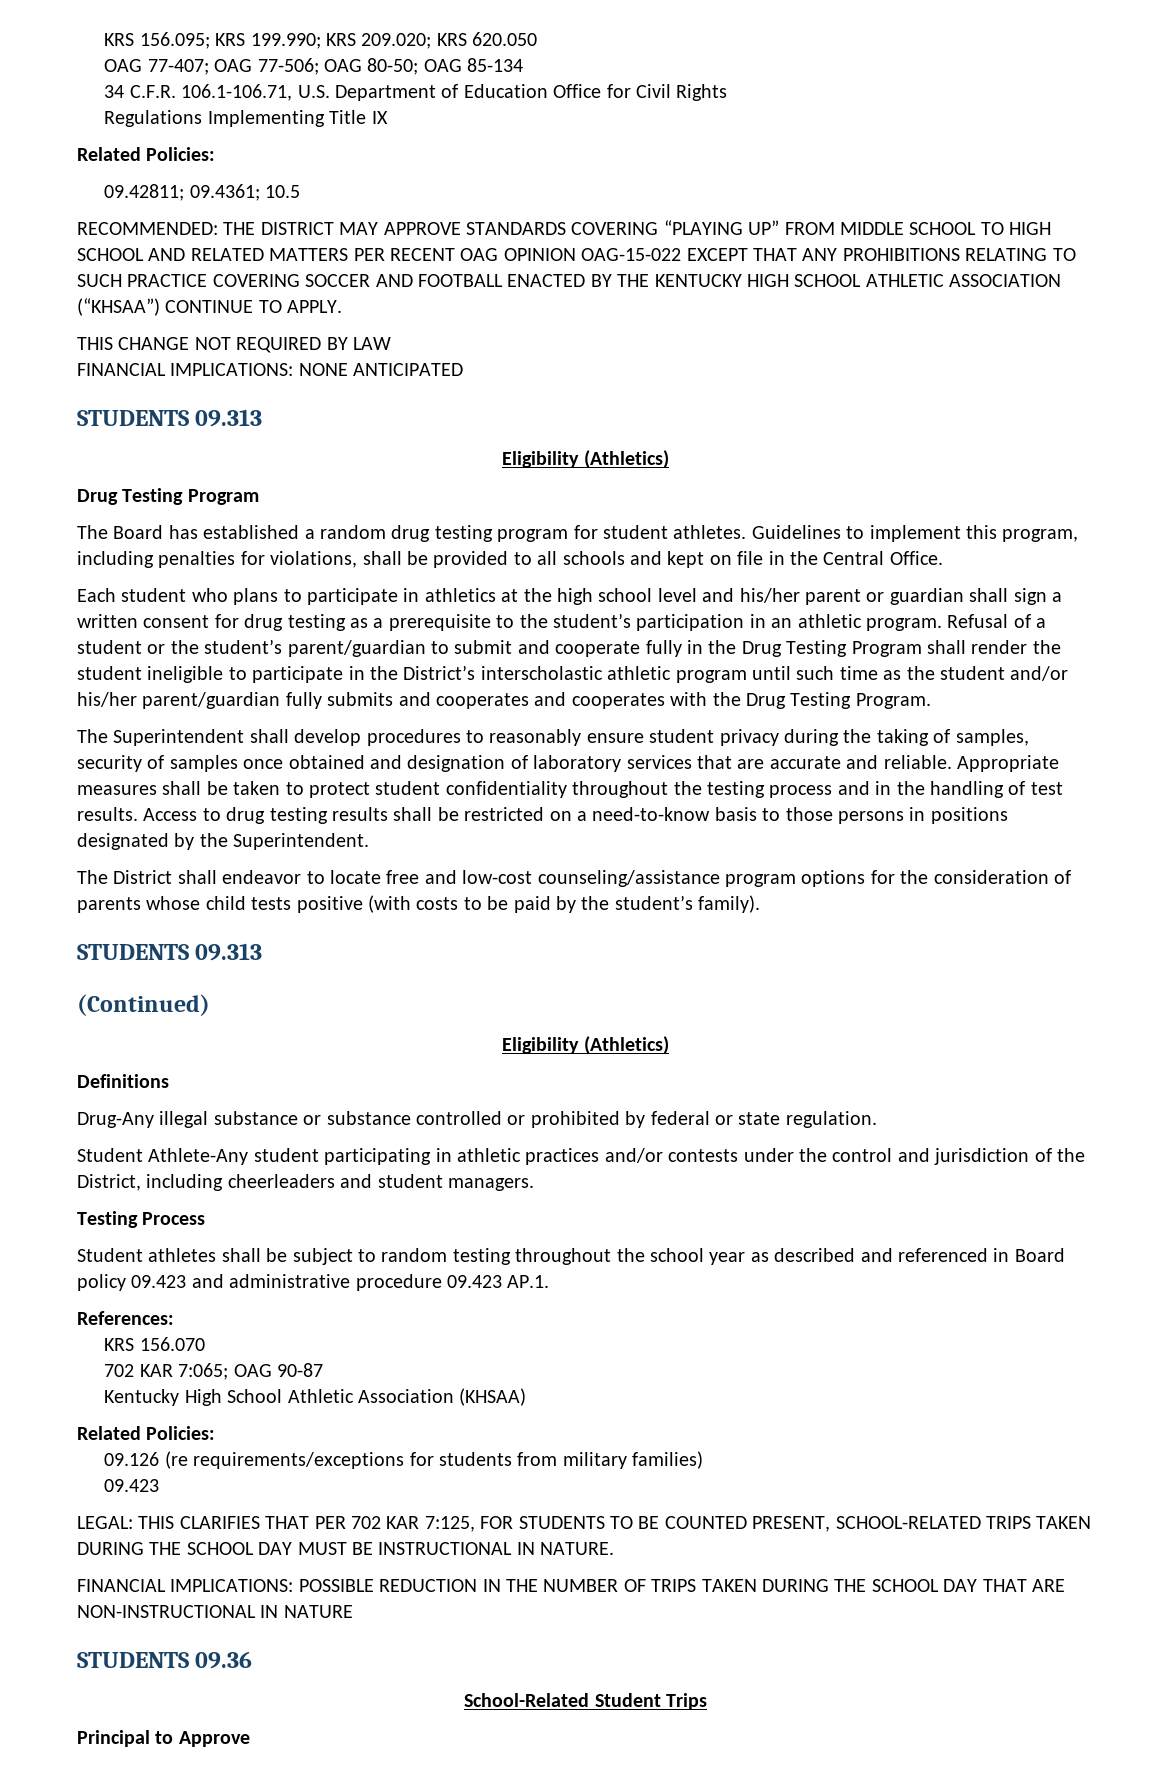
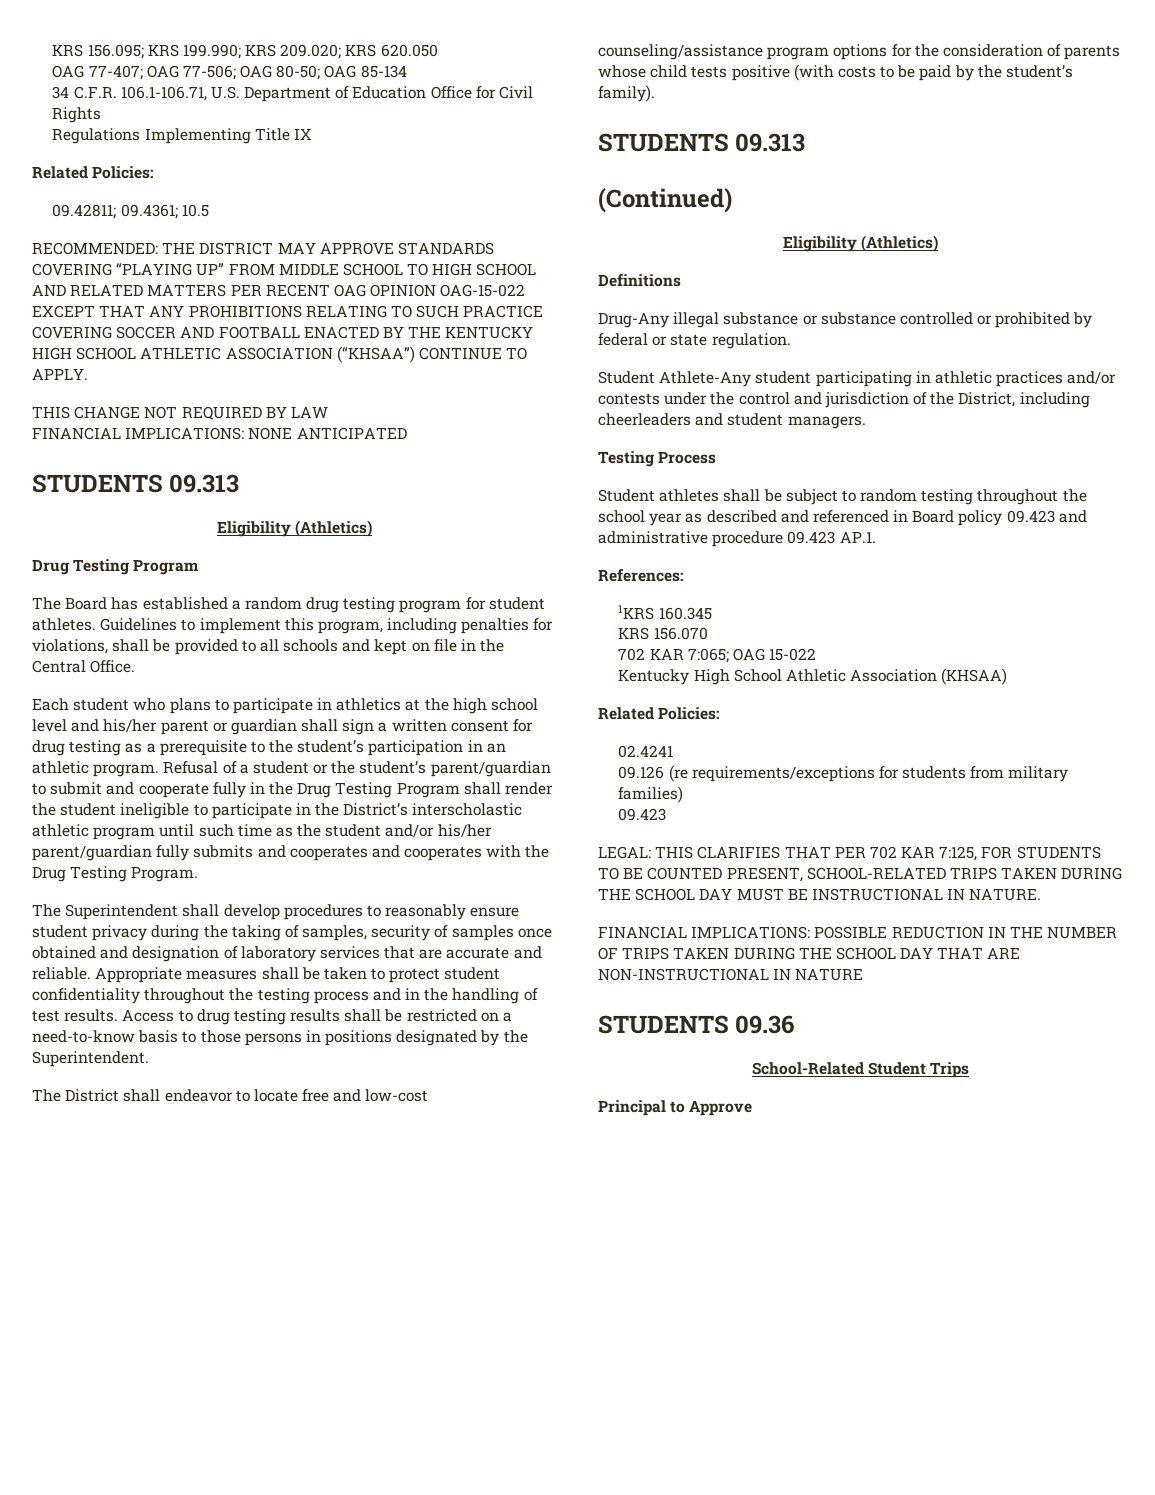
(174, 1318) none -> [618,605,712,620] // 1KRS 160.345
[276,1363,323,1377] 90-87 -> [769,648,817,661] 15-022
(216, 1433) none -> [618,745,674,758] // 02.4241

